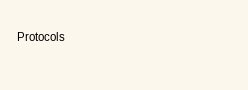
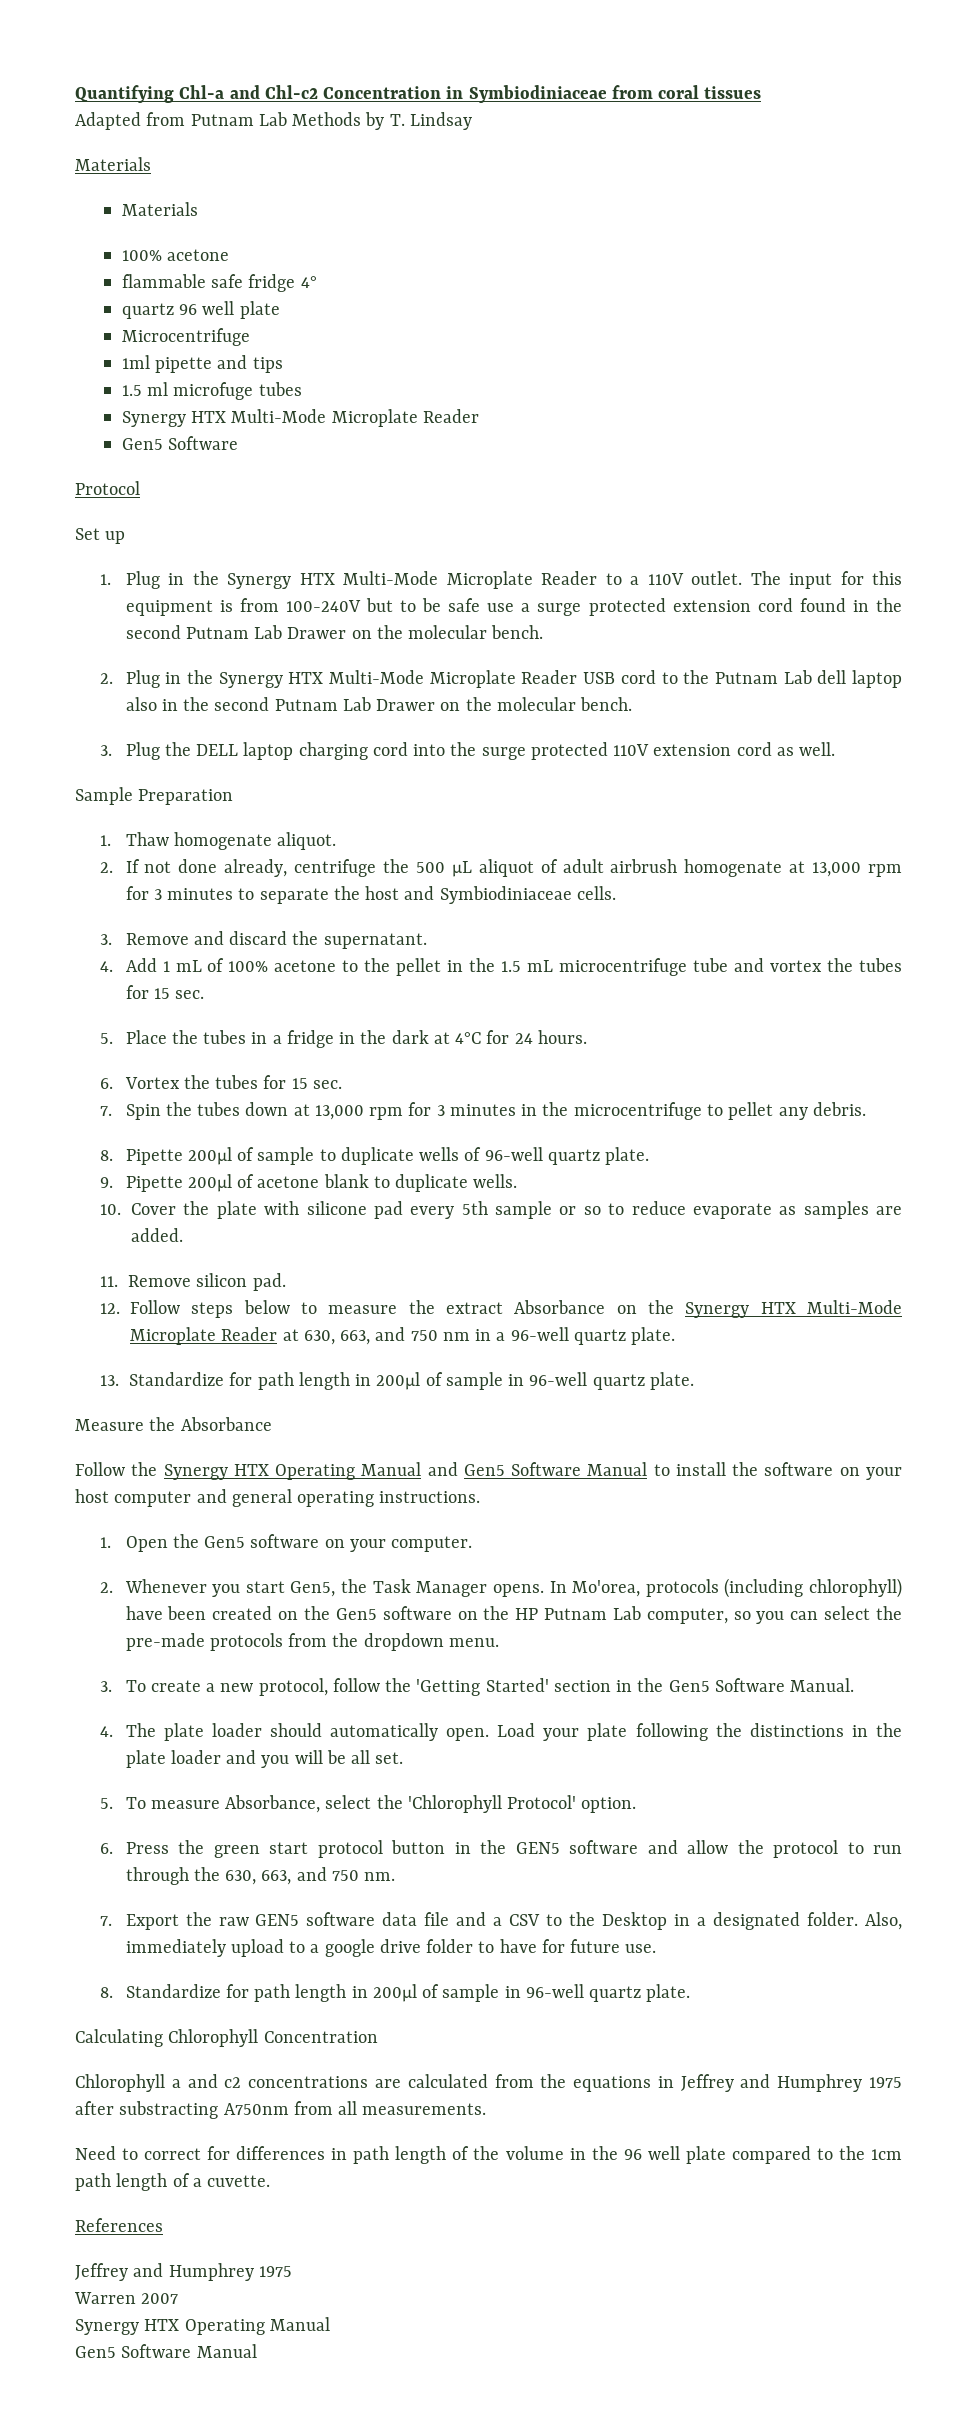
[17,32,65,41] Protocols -> [75,85,762,103] [75,112,472,130] [75,157,151,171] [121,202,198,216] [121,249,229,261] [121,274,317,292] [121,301,280,319] [121,328,250,346] [121,355,283,373] [121,382,302,400] [121,409,479,427] [121,436,238,450] [75,481,140,495] [75,528,126,544] [100,571,902,589] [125,598,903,616] [125,625,544,639] [100,670,903,688] [125,697,633,711] [100,742,836,760] [75,787,234,805] [100,832,337,850] [100,859,902,877] [125,886,616,904] [100,931,427,949] [100,958,903,976] [125,985,205,999] [100,1030,588,1048] [100,1075,342,1089] [100,1102,866,1120] [100,1147,650,1165] [100,1174,518,1192] [100,1201,903,1219] [131,1228,184,1242] [100,1273,286,1291] [100,1300,902,1318] [130,1327,676,1345] [100,1372,694,1390] [75,1417,272,1431] [75,1462,902,1480] [75,1489,481,1507] [100,1534,473,1552] [100,1578,902,1598] [125,1606,902,1624] [125,1633,499,1651] [100,1678,855,1696] [100,1723,902,1741] [125,1750,404,1768] [100,1795,637,1813] [100,1840,902,1858] [125,1867,396,1885] [100,1912,902,1930] [125,1939,657,1957] [100,1984,691,2002] [75,2029,378,2047] [75,2074,903,2092] [75,2101,487,2119] [75,2146,903,2164] [75,2173,271,2191] [75,2218,163,2232] [75,2263,292,2281] [74,2292,179,2304] [75,2317,330,2335] [75,2344,257,2358] Quantifying Chl-a and Chl-c2 Concentration in Symbiodiniaceae from coral tissues // Adapted from Putnam Lab Methods by T. Lindsay // Materials // Materials // 100% acetone // flammable safe fridge 4° // quartz 96 well plate // Microcentrifuge // 1ml pipette and tips // 1.5 ml microfuge tubes // Synergy HTX Multi-Mode Microplate Reader // Gen5 Software // Protocol // Set up // 1. Plug in the Synergy HTX Multi-Mode Microplate Reader to a 110V outlet. The input for this equipment is from 100-240V but to be safe use a surge protected extension cord found in the second Putnam Lab Drawer on the molecular bench. // 2. Plug in the Synergy HTX Multi-Mode Microplate Reader USB cord to the Putnam Lab dell laptop also in the second Putnam Lab Drawer on the molecular bench. // 3. Plug the DELL laptop charging cord into the surge protected 110V extension cord as well. // Sample Preparation // 1. Thaw homogenate aliquot. // 2. If not done already, centrifuge the 500 μL aliquot of adult airbrush homogenate at 13,000 rpm for 3 minutes to separate the host and Symbiodiniaceae cells. // 3. Remove and discard the supernatant. // 4. Add 1 mL of 100% acetone to the pellet in the 1.5 mL microcentrifuge tube and vortex the tubes for 15 sec. // 5. Place the tubes in a fridge in the dark at 4°C for 24 hours. // 6. Vortex the tubes for 15 sec. // 7. Spin the tubes down at 13,000 rpm for 3 minutes in the microcentrifuge to pellet any debris. // 8. Pipette 200µl of sample to duplicate wells of 96-well quartz plate. // 9. Pipette 200µl of acetone blank to duplicate wells. // 10. Cover the plate with silicone pad every 5th sample or so to reduce evaporate as samples are added. // 11. Remove silicon pad. // 12. Follow steps below to measure the extract Absorbance on the Synergy HTX Multi-Mode Microplate Reader at 630, 663, and 750 nm in a 96-well quartz plate. // 13. Standardize for path length in 200µl of sample in 96-well quartz plate. // Measure the Absorbance // Follow the Synergy HTX Operating Manual and Gen5 Software Manual to install the software on your host computer and general operating instructions. // 1. Open the Gen5 software on your computer. // 2. Whenever you start Gen5, the Task Manager opens. In Mo'orea, protocols (including chlorophyll) have been created on the Gen5 software on the HP Putnam Lab computer, so you can select the pre-made protocols from the dropdown menu. // 3. To create a new protocol, follow the 'Getting Started' section in the Gen5 Software Manual. // 4. The plate loader should automatically open. Load your plate following the distinctions in the plate loader and you will be all set. // 5. To measure Absorbance, select the 'Chlorophyll Protocol' option. // 6. Press the green start protocol button in the GEN5 software and allow the protocol to run through the 630, 663, and 750 nm. // 7. Export the raw GEN5 software data file and a CSV to the Desktop in a designated folder. Also, immediately upload to a google drive folder to have for future use. // 8. Standardize for path length in 200µl of sample in 96-well quartz plate. // Calculating Chlorophyll Concentration // Chlorophyll a and c2 concentrations are calculated from the equations in Jeffrey and Humphrey 1975 after substracting A750nm from all measurements. // Need to correct for differences in path length of the volume in the 96 well plate compared to the 1cm path length of a cuvette. // References // Jeffrey and Humphrey 1975 // Warren 2007 // Synergy HTX Operating Manual // Gen5 Software Manual

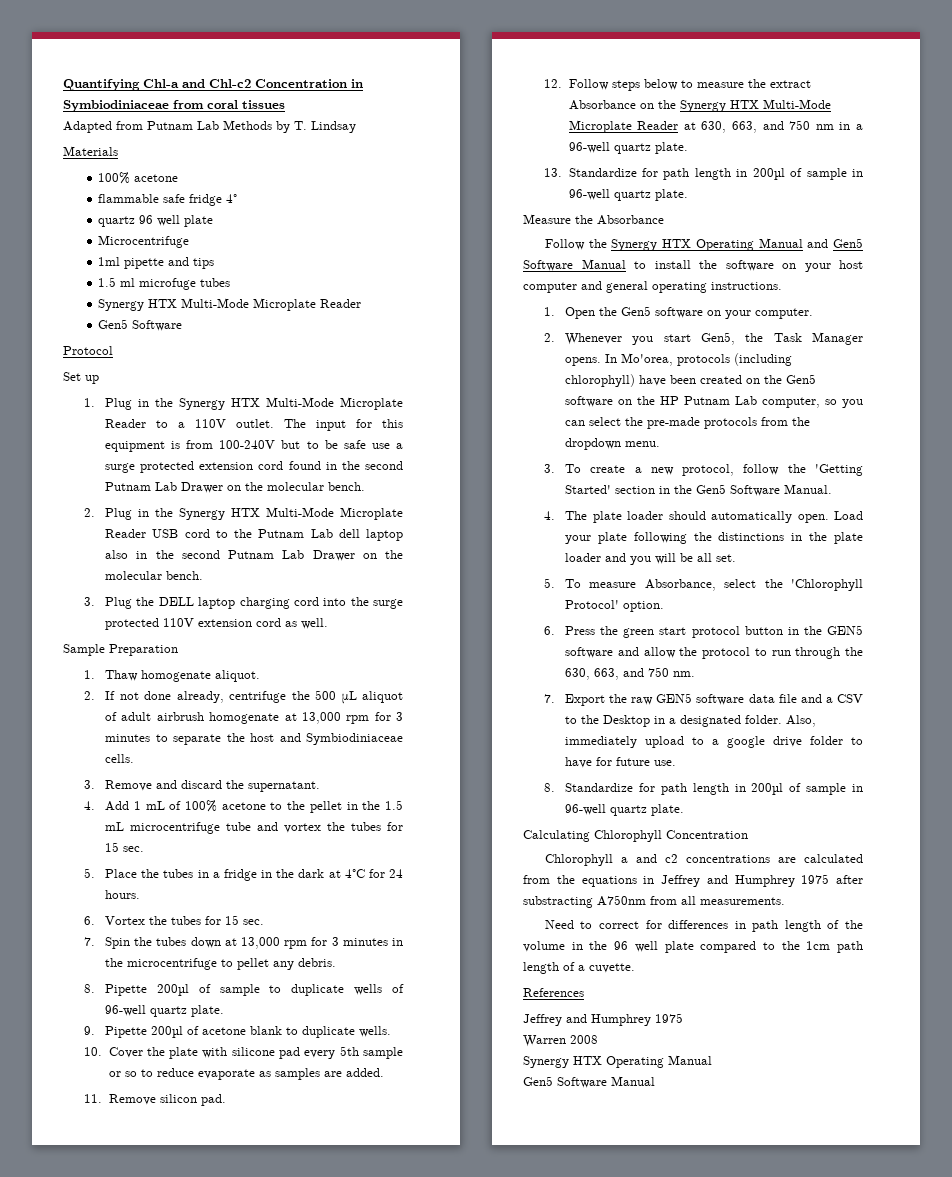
[121,202,198,216] // Materials -> (118, 151) none
[141,2293,179,2304] 2007 -> [570,1035,598,1044] 2008

